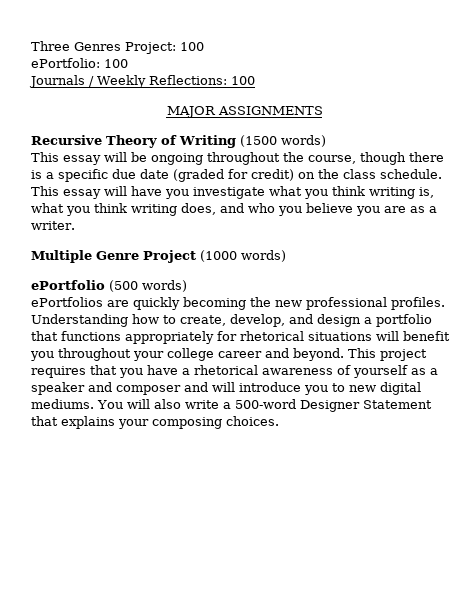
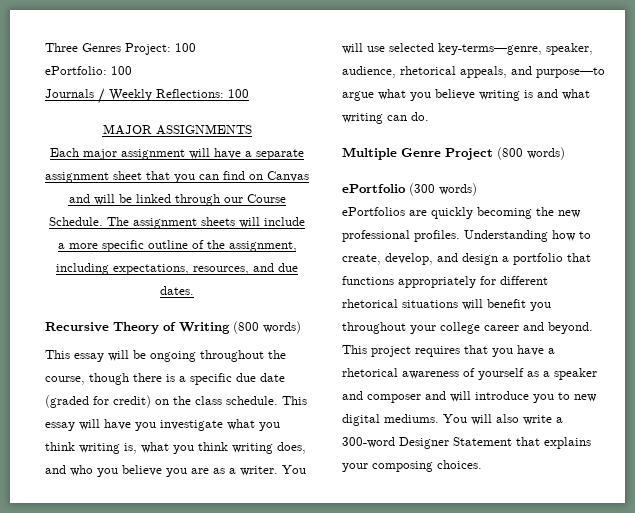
(323, 110) none -> [50,148,304,160] [45,171,309,183] [68,194,286,206] [49,217,305,229] [57,240,297,252] [56,263,298,275] [160,286,194,295] // Each major assignment will have a separate assignment sheet that you can find on Canvas and will be linked through our Course Schedule. The assignment sheets will include a more specific outline of the assignment, including expectations, resources, and due dates.
[240,135,277,147] (1500 -> [233,321,259,334] (800
(75, 225) none -> [282,465,306,474] [342,43,593,55] [342,66,605,78] [342,89,590,101] [342,112,429,124] You will use selected key-terms—genre, speaker, audience, rhetorical appeals, and purpose—to argue what you believe writing is and what writing can do.
[200,250,237,262] (1000 -> [497,147,523,160] (800
[109,280,138,292] (500 -> [409,183,435,196] (300
(237, 336) none -> [500,276,548,285] different
[234,399,296,409] 500-word -> [342,437,395,448] 300-word

